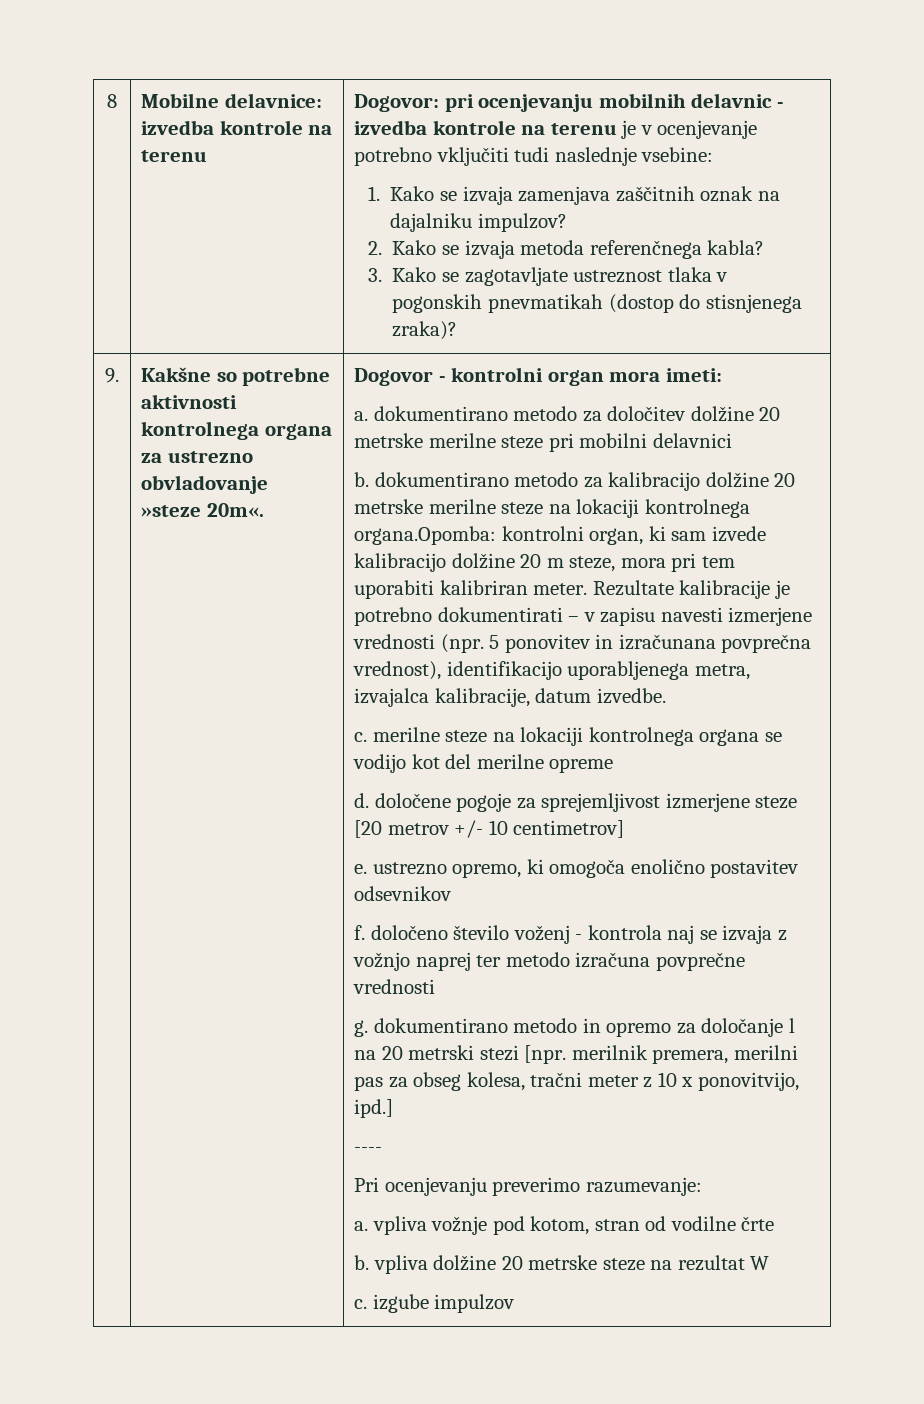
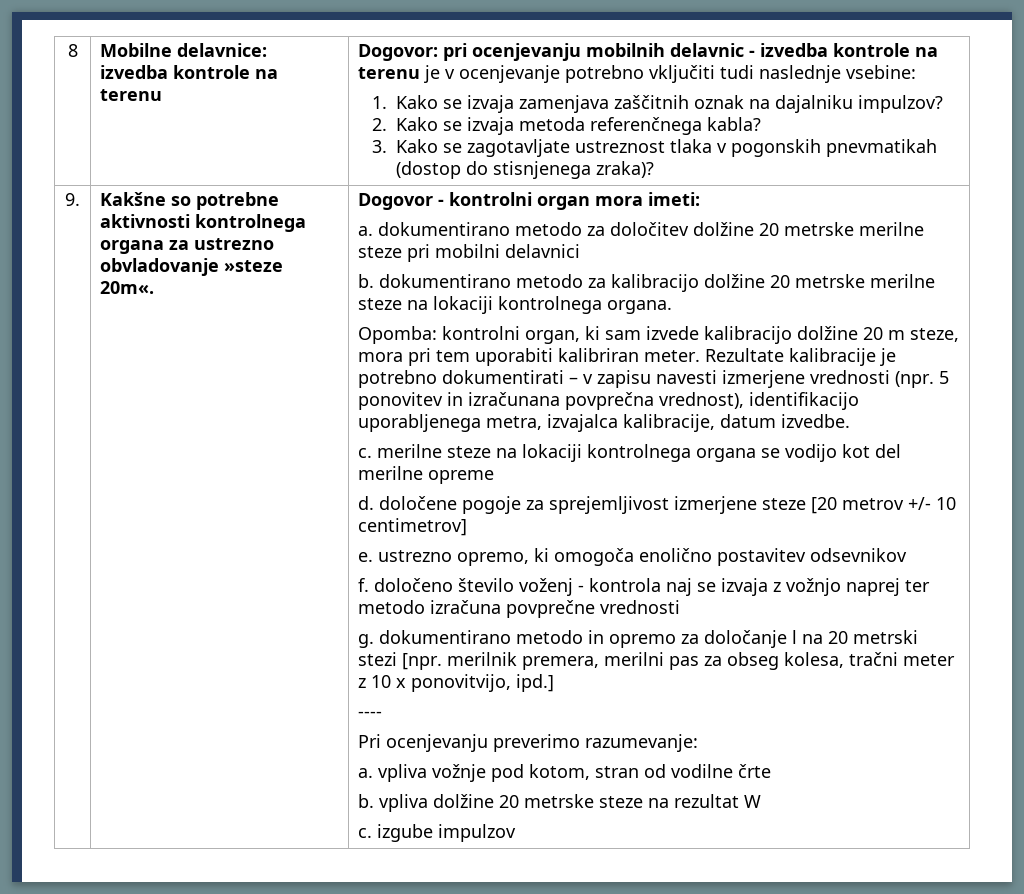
[354,526,497,545] organa.Opomba: -> [607,300,673,314] [358,326,438,344] organa. // Opomba:

